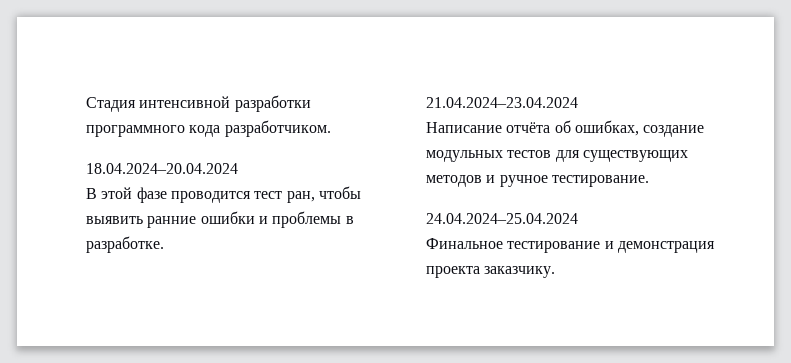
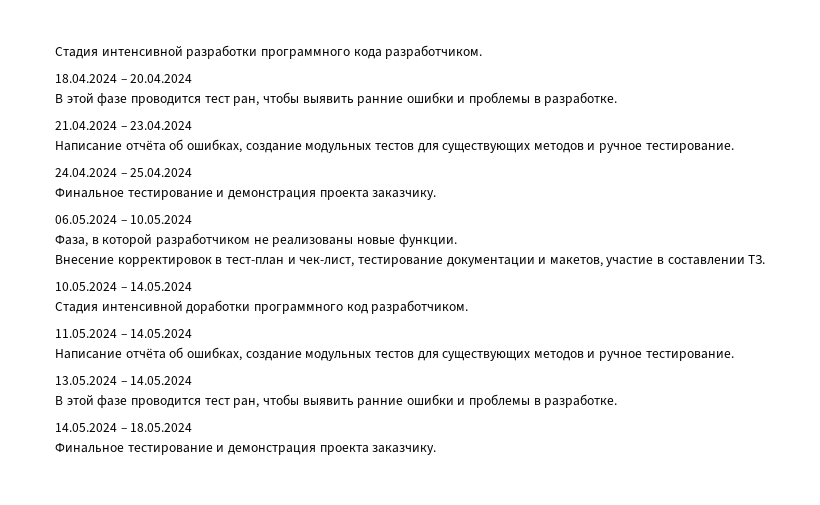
[86,163,238,174] 18.04.2024–20.04.2024 -> [55,74,193,83] 18.04.2024 – 20.04.2024
[426,97,578,108] 21.04.2024–23.04.2024 -> [55,121,193,130] 21.04.2024 – 23.04.2024
[426,213,578,224] [426,238,715,253] [426,266,556,278] 24.04.2024–25.04.2024 // Финальное тестирование и демонстрация проекта заказчику. -> [55,168,193,177] [55,188,437,200] [55,215,193,224] [55,233,457,247] [55,255,766,267] [55,282,193,291] [55,300,469,314] [55,329,193,338] [55,347,734,361] [55,376,193,385] [55,394,618,408] [55,423,193,432] [55,443,437,455] 24.04.2024 – 25.04.2024 // Финальное тестирование и демонстрация проекта заказчику. // 06.05.2024 – 10.05.2024 // Фаза, в которой разработчиком не реализованы новые функции. // Внесение корректировок в тест-план и чек-лист, тестирование документации и макетов, участие в составлении ТЗ. // 10.05.2024 – 14.05.2024 // Стадия интенсивной доработки программного код разработчиком. // 11.05.2024 – 14.05.2024 // Написание отчёта об ошибках, создание модульных тестов для существующих методов и ручное тестирование. // 13.05.2024 – 14.05.2024 // В этой фазе проводится тест ран, чтобы выявить ранние ошибки и проблемы в разработке. // 14.05.2024 – 18.05.2024 // Финальное тестирование и демонстрация проекта заказчику.

